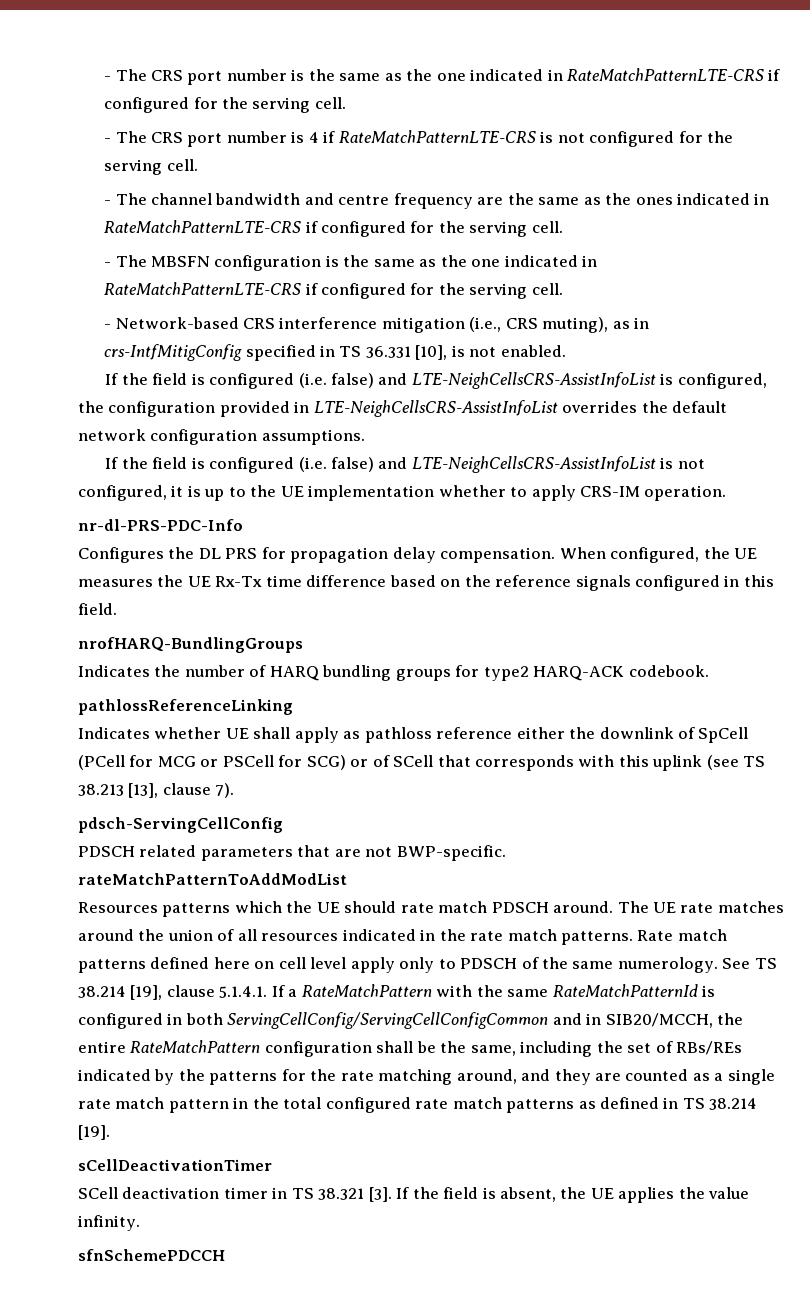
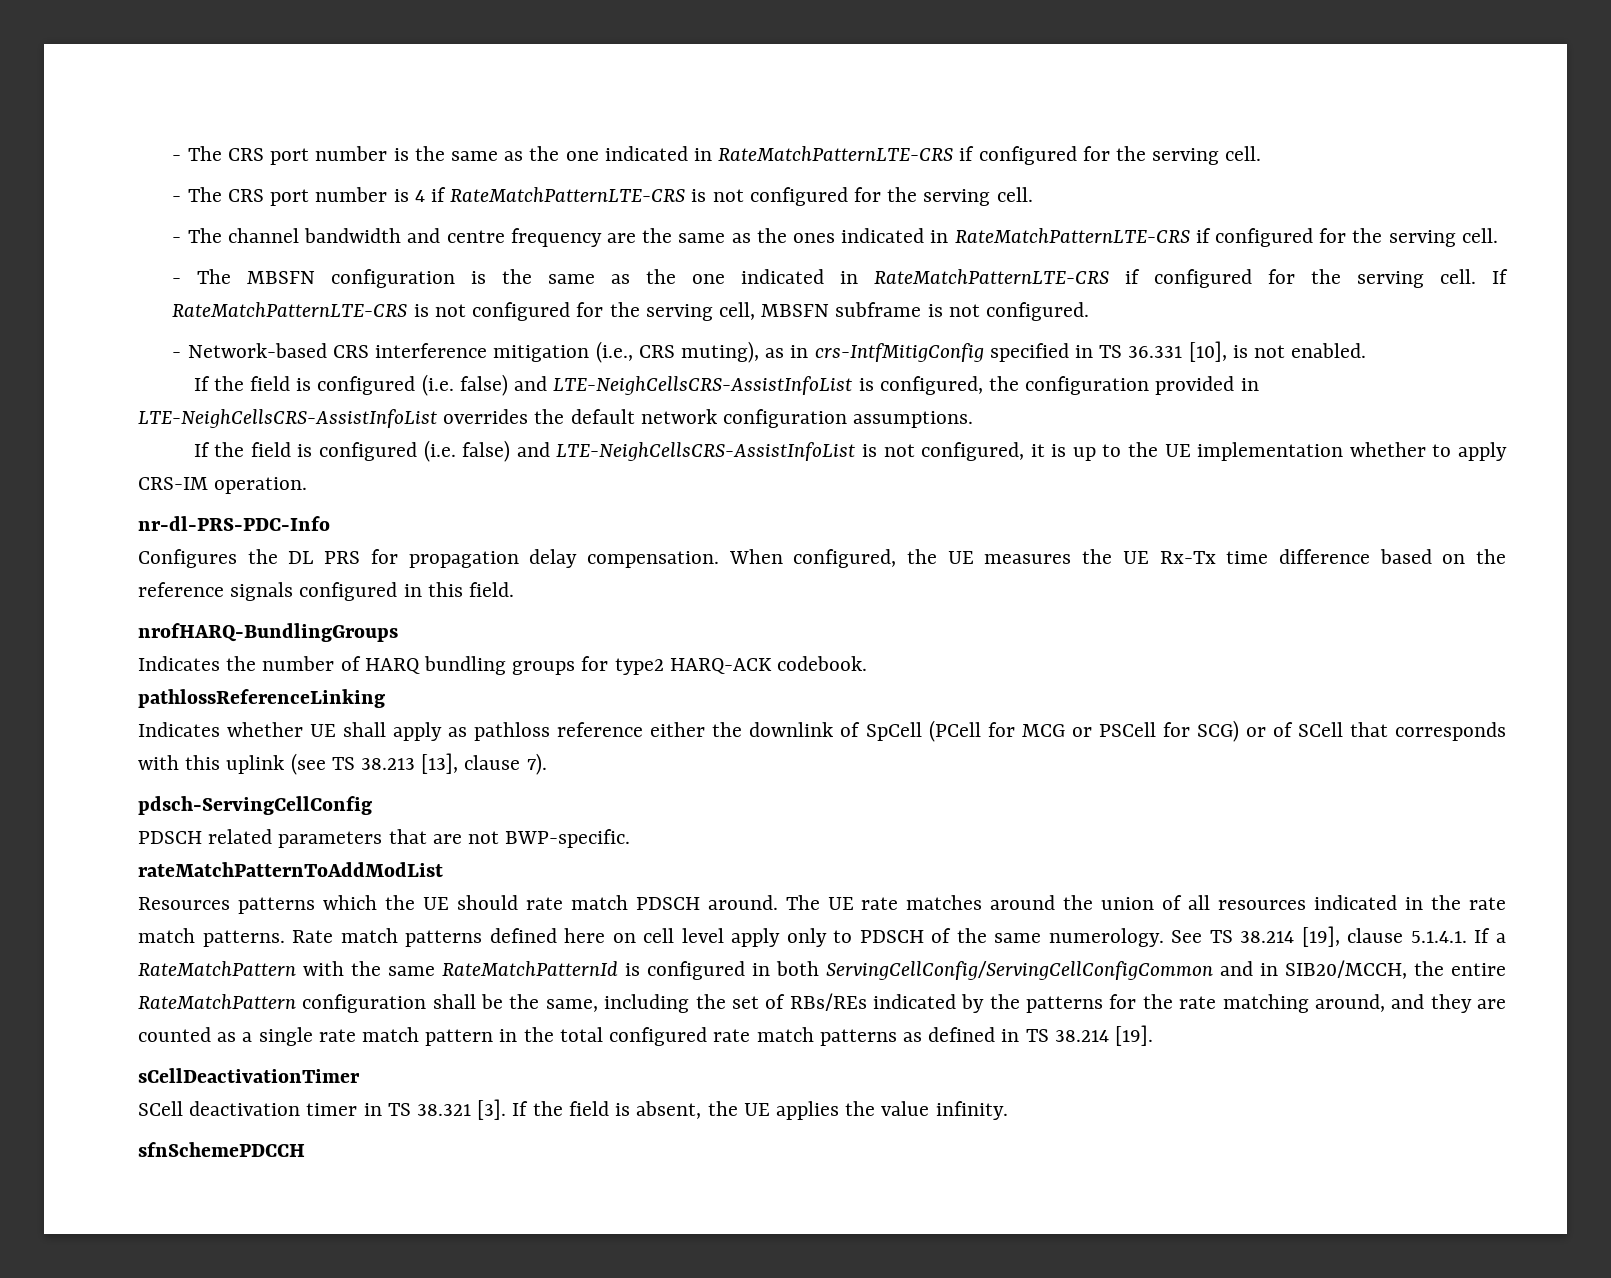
(563, 289) none -> [1492,269,1509,284] [172,302,1090,321] If RateMatchPatternLTE-CRS is not configured for the serving cell, MBSFN subframe is not configured.

